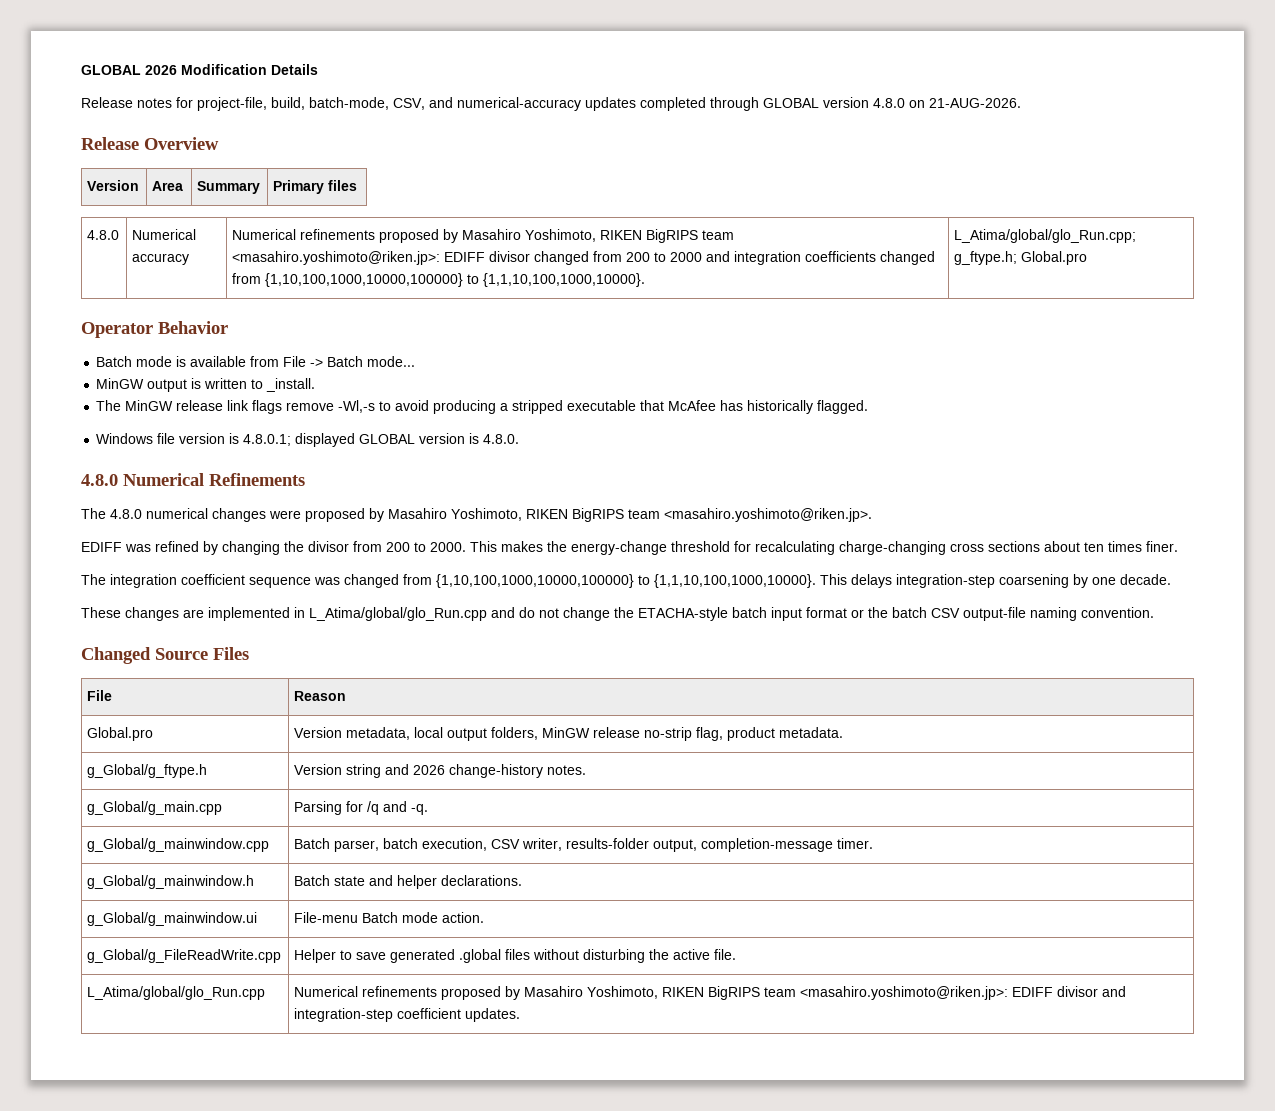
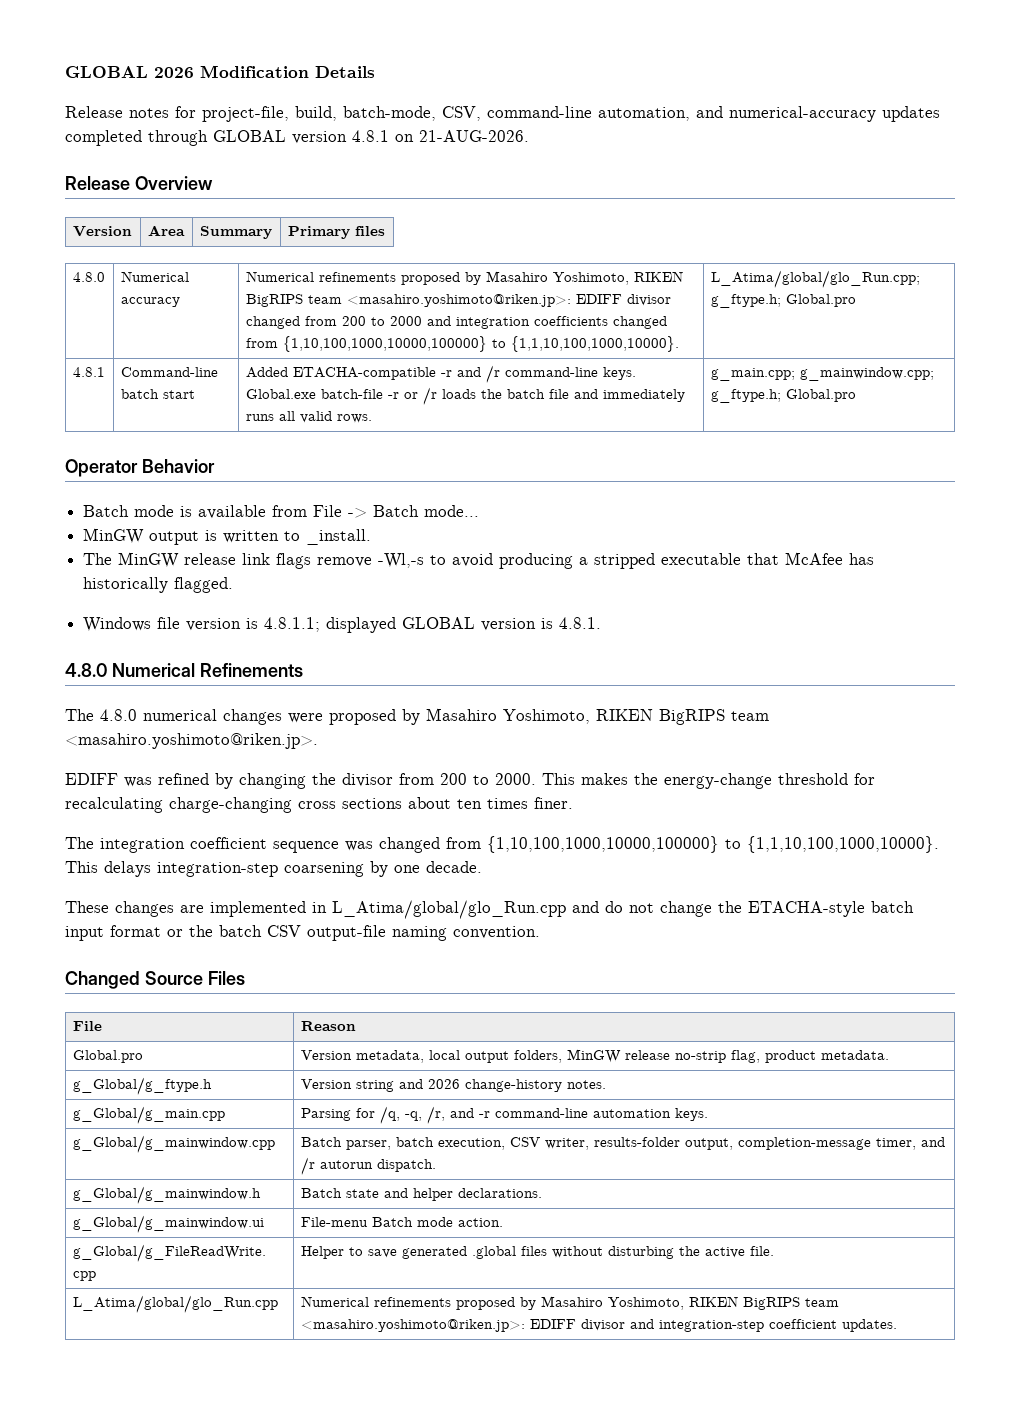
(425, 104) none -> [487,106,690,121] command-line automation,
[873,98,905,108] 4.8.0 -> [352,130,389,142] 4.8.1
(1088, 258) none -> [72,367,105,377] [120,367,218,377] [120,389,195,399] [245,365,636,383] [245,387,685,405] [245,411,372,423] [710,367,934,381] [710,389,856,403] // 4.8.1 | Command-line batch start | Added ETACHA-compatible -r and /r command-line keys. Global.exe batch-file -r or /r loads the batch file and immediately runs all valid rows. | g_main.cpp; g_mainwindow.cpp; g_ftype.h; Global.pro
[243,434,292,446] 4.8.0.1; -> [264,617,321,632] 4.8.1.1;
[483,434,520,444] 4.8.0. -> [559,617,602,629] 4.8.1.
[367,801,429,815] /q and -q. -> [379,1106,708,1124] /q, -q, /r, and -r command-line automation keys.
[837,838,874,849] timer. -> [875,1137,945,1150] [300,1157,436,1175] timer, and /r autorun dispatch.

